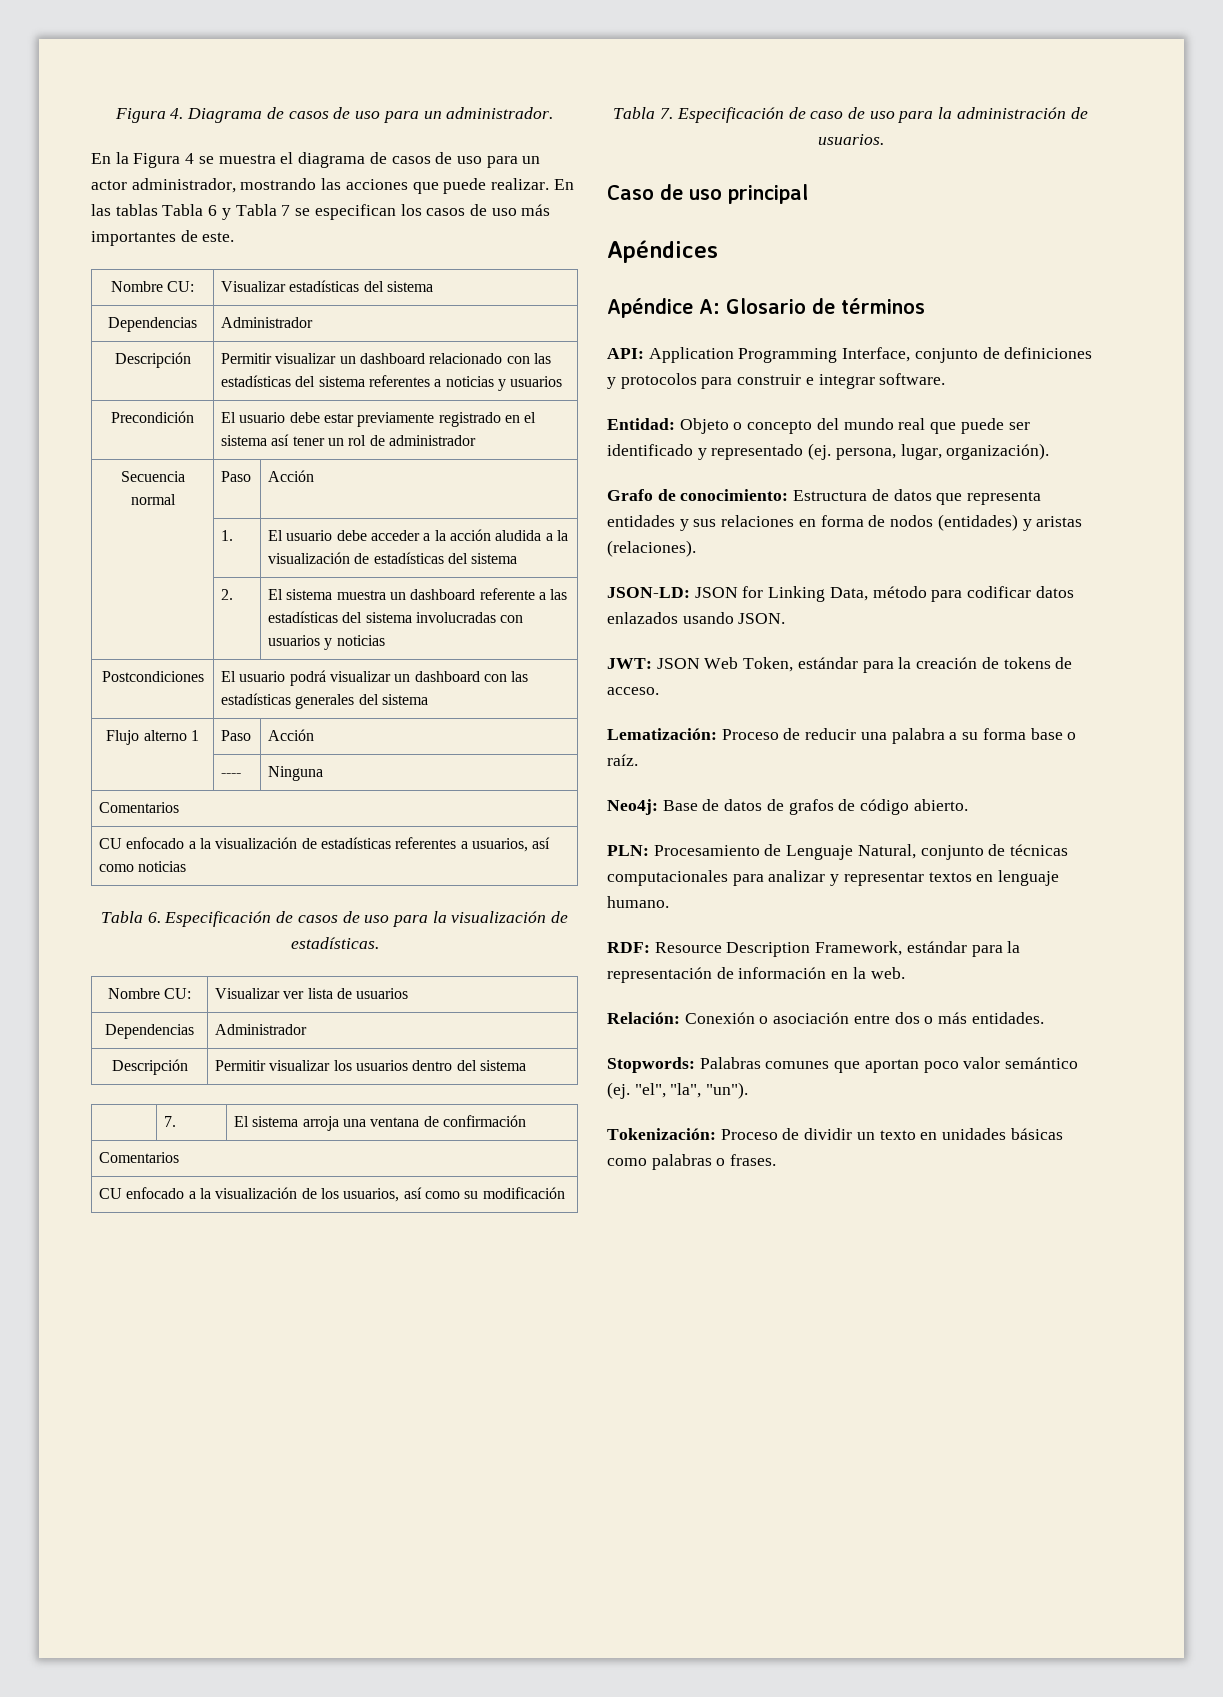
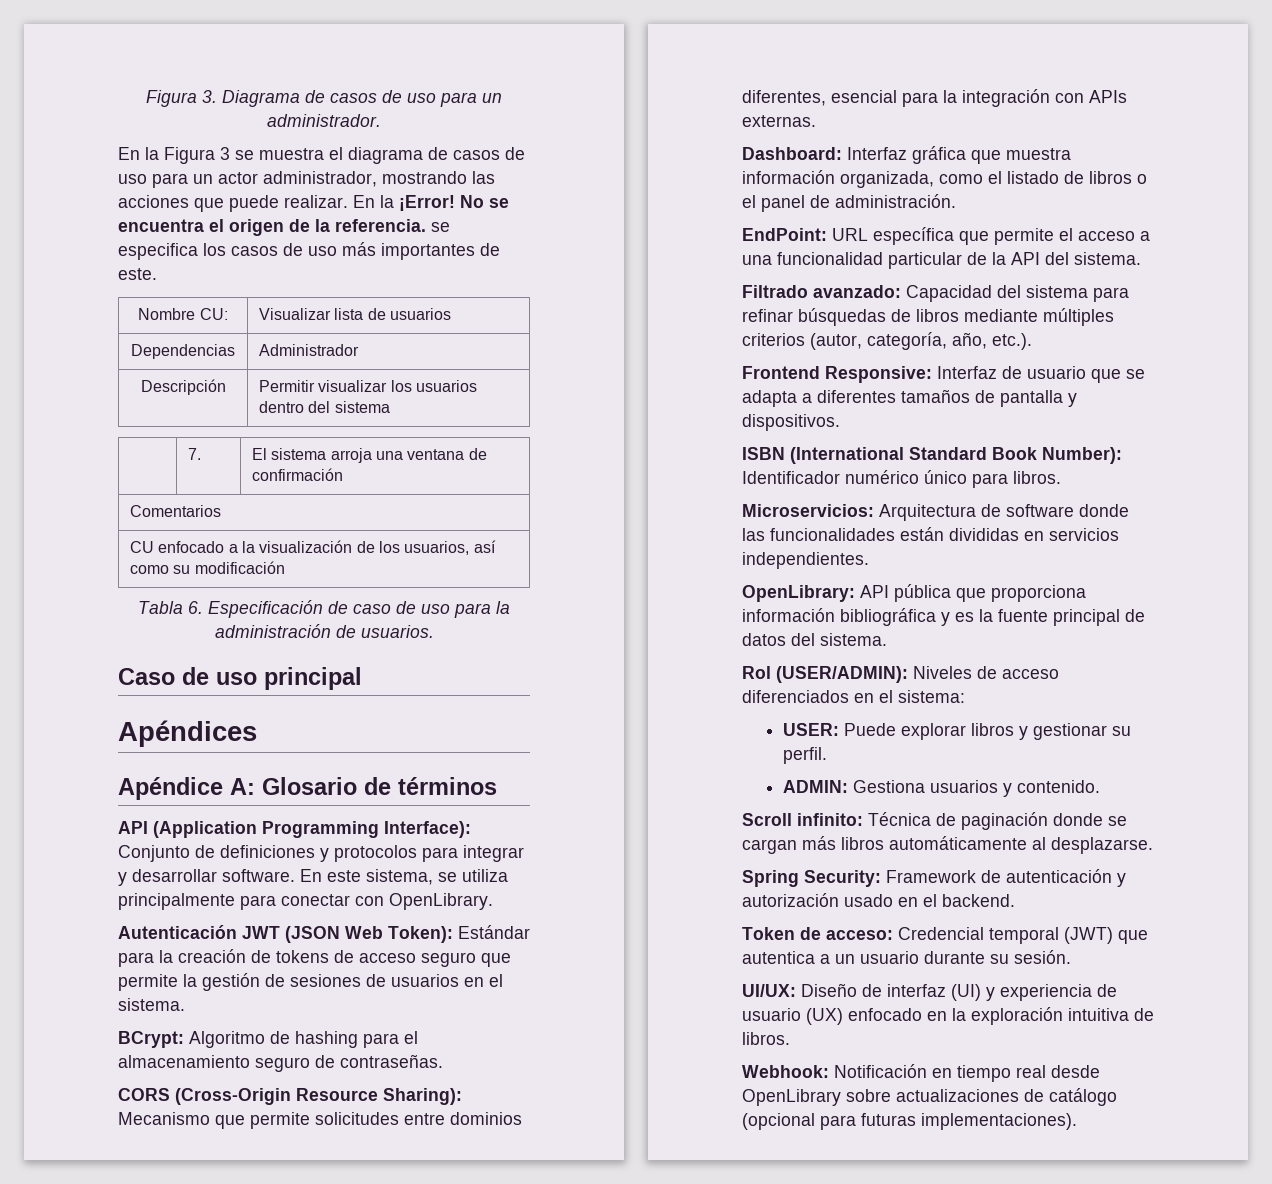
[114,108,184,123] Figura 4. -> [146,90,217,107] Figura 3.
[185,153,195,164] 4 -> [220,147,230,160] 3
[91,204,396,220] las tablas Tabla 6 y Tabla 7 se especifican -> [380,195,509,211] [118,219,450,236] [118,243,198,260] la ¡Error! No se encuentra el origen de la referencia. se especifica
[289,280,433,292] [108,317,197,332] [220,317,313,328] [114,352,191,368] [220,353,551,364] [220,375,563,391] [111,411,194,423] [220,412,537,427] [220,434,476,446] [120,471,185,482] [130,494,176,505] [220,471,251,482] [267,470,314,482] [220,530,233,541] [267,529,568,541] [267,552,518,564] [220,589,233,600] [267,588,568,600] [267,611,524,623] [267,635,385,650] [101,671,204,682] [220,670,529,686] [220,693,428,709] [106,730,199,745] [220,730,251,741] [267,729,314,741] [220,773,241,777] [267,766,323,781] [98,802,179,813] [98,837,551,852] [98,861,187,872] [100,911,569,927] [290,937,379,949] [107,988,192,999] [214,988,305,999] estadísticas del sistema // Dependencias | Administrador // Descripción | Permitir visualizar un dashboard relacionado con las estadísticas del sistema referentes a noticias y usuarios // Precondición | El usuario debe estar previamente registrado en el sistema así tener un rol de administrador // Secuencia normal | Paso | Acción // | 1. | El usuario debe acceder a la acción aludida a la visualización de estadísticas del sistema // | 2. | El sistema muestra un dashboard referente a las estadísticas del sistema involucradas con usuarios y noticias // Postcondiciones | El usuario podrá visualizar un dashboard con las estadísticas generales del sistema // Flujo alterno 1 | Paso | Acción // | ---- | Ninguna // Comentarios // CU enfocado a la visualización de estadísticas referentes a usuarios, así como noticias // Tabla 6. Especificación de casos de uso para la visualización de estadísticas. // Nombre CU: | Visualizar ver -> (332, 314) none
[660,108,674,119] 7. -> [188,601,203,614] 6.
[607,347,978,363] API: Application Programming Interface, conjunto -> [118,821,471,838] [118,845,190,862] API (Application Programming Interface): Conjunto
[737,373,946,389] [607,418,1030,434] [607,443,1050,460] [607,489,1042,505] [607,514,1083,531] [607,540,696,557] [607,586,1074,602] [607,612,786,624] [607,657,858,672] construir e integrar software. // Entidad: Objeto o concepto del mundo real que puede ser identificado y representado (ej. persona, lugar, organización). // Grafo de conocimiento: Estructura de datos que representa entidades y sus relaciones en forma de nodos (entidades) y aristas (relaciones). // JSON-LD: JSON for Linking Data, método para codificar datos enlazados usando JSON. // JWT: JSON Web Token, estándar -> [463,845,524,862] [118,869,508,886] [118,893,493,910] [118,925,530,943] integrar y desarrollar software. En este sistema, se utiliza principalmente para conectar con OpenLibrary. // Autenticación JWT (JSON Web Token): Estándar
[607,687,659,695] [607,728,1077,744] [607,754,638,766] [607,799,968,815] [607,844,1069,860] [607,870,1060,886] [607,896,669,908] [607,941,1021,957] [607,967,905,983] [607,1012,1044,1024] [607,1057,1079,1073] [607,1082,749,1099] [607,1128,1063,1140] [607,1154,777,1170] acceso. // Lematización: Proceso de reducir una palabra a su forma base o raíz. // Neo4j: Base de datos de grafos de código abierto. // PLN: Procesamiento de Lenguaje Natural, conjunto de técnicas computacionales para analizar y representar textos en lenguaje humano. // RDF: Resource Description Framework, estándar para la representación de información en la web. // Relación: Conexión o asociación entre dos o más entidades. // Stopwords: Palabras comunes que aportan poco valor semántico (ej. "el", "la", "un"). // Tokenización: Proceso de dividir un texto en unidades básicas como palabras o frases. -> [359,952,511,967] [118,973,503,991] [118,998,185,1011] [118,1031,418,1048] [118,1054,443,1072] [118,1088,462,1105] [118,1112,522,1129] [742,89,1127,107] [742,115,816,127] [742,146,1071,164] [742,170,1147,188] [742,194,956,212] [742,227,1150,245] [742,252,1141,269] [742,285,1129,302] [742,308,1114,326] [742,332,1032,350] [742,366,1145,383] [742,389,1077,407] [742,414,840,431] [742,447,1122,464] [742,470,1061,488] [742,504,1129,521] [742,527,1119,541] [742,552,869,569] [742,584,1086,602] [742,608,1145,626] [742,633,887,646] [742,666,1059,683] [742,690,965,703] [783,723,1132,740] [783,747,828,764] [783,780,1101,797] [742,812,1127,830] [742,836,1153,854] [742,869,1126,887] [742,893,1015,907] [742,927,1148,944] [742,950,1071,964] [742,983,1117,1001] [742,1007,1154,1025] [742,1032,790,1045] [742,1064,1100,1082] [742,1088,1117,1106] [742,1113,1077,1130] acceso seguro que permite la gestión de sesiones de usuarios en el sistema. // BCrypt: Algoritmo de hashing para el almacenamiento seguro de contraseñas. // CORS (Cross-Origin Resource Sharing): Mecanismo que permite solicitudes entre dominios diferentes, esencial para la integración con APIs externas. // Dashboard: Interfaz gráfica que muestra información organizada, como el listado de libros o el panel de administración. // EndPoint: URL específica que permite el acceso a una funcionalidad particular de la API del sistema. // Filtrado avanzado: Capacidad del sistema para refinar búsquedas de libros mediante múltiples criterios (autor, categoría, año, etc.). // Frontend Responsive: Interfaz de usuario que se adapta a diferentes tamaños de pantalla y dispositivos. // ISBN (International Standard Book Number): Identificador numérico único para libros. // Microservicios: Arquitectura de software donde las funcionalidades están divididas en servicios independientes. // OpenLibrary: API pública que proporciona información bibliográfica y es la fuente principal de datos del sistema. // Rol (USER/ADMIN): Niveles de acceso diferenciados en el sistema: // USER: Puede explorar libros y gestionar su perfil. // ADMIN: Gestiona usuarios y contenido. // Scroll infinito: Técnica de paginación donde se cargan más libros automáticamente al desplazarse. // Spring Security: Framework de autenticación y autorización usado en el backend. // Token de acceso: Credencial temporal (JWT) que autentica a un usuario durante su sesión. // UI/UX: Diseño de interfaz (UI) y experiencia de usuario (UX) enfocado en la exploración intuitiva de libros. // Webhook: Notificación en tiempo real desde OpenLibrary sobre actualizaciones de catálogo (opcional para futuras implementaciones).

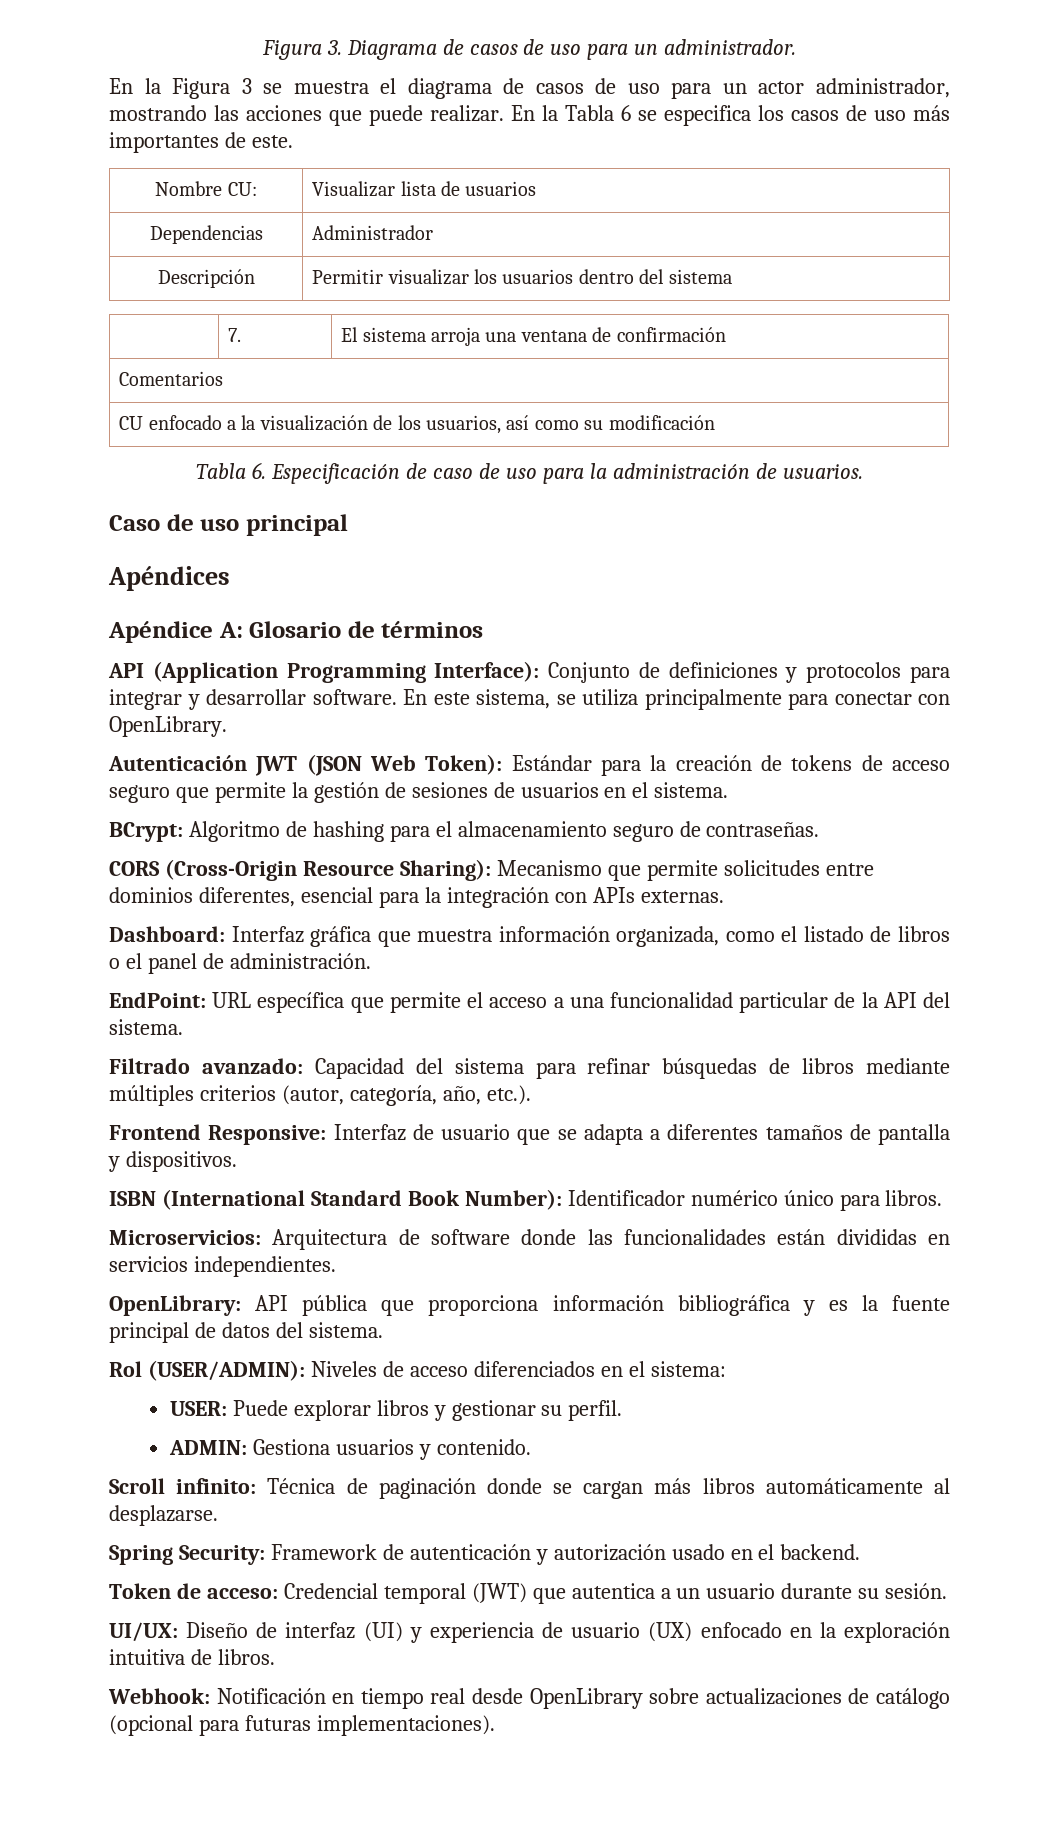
[399,195,509,211] [118,219,426,236] ¡Error! No se encuentra el origen de la referencia. -> [565,105,631,121] Tabla 6

